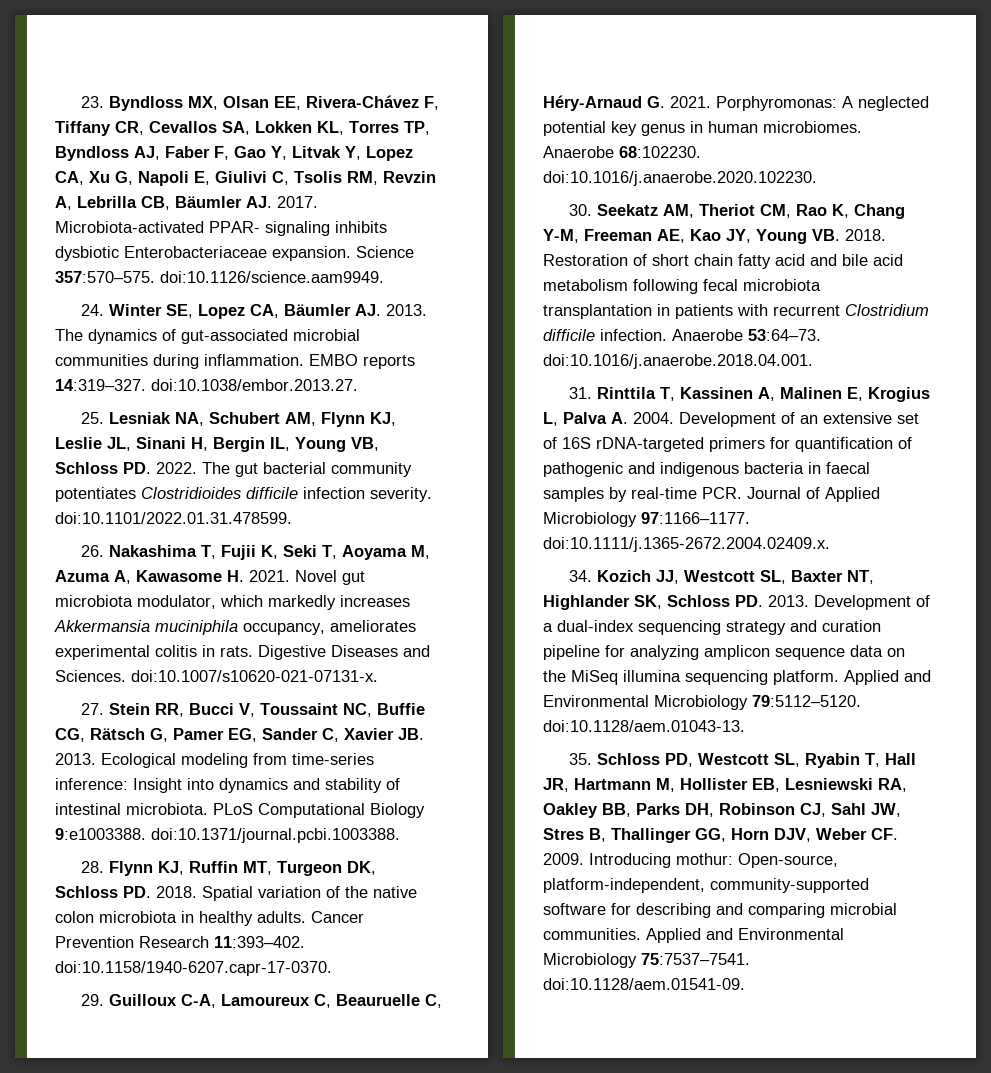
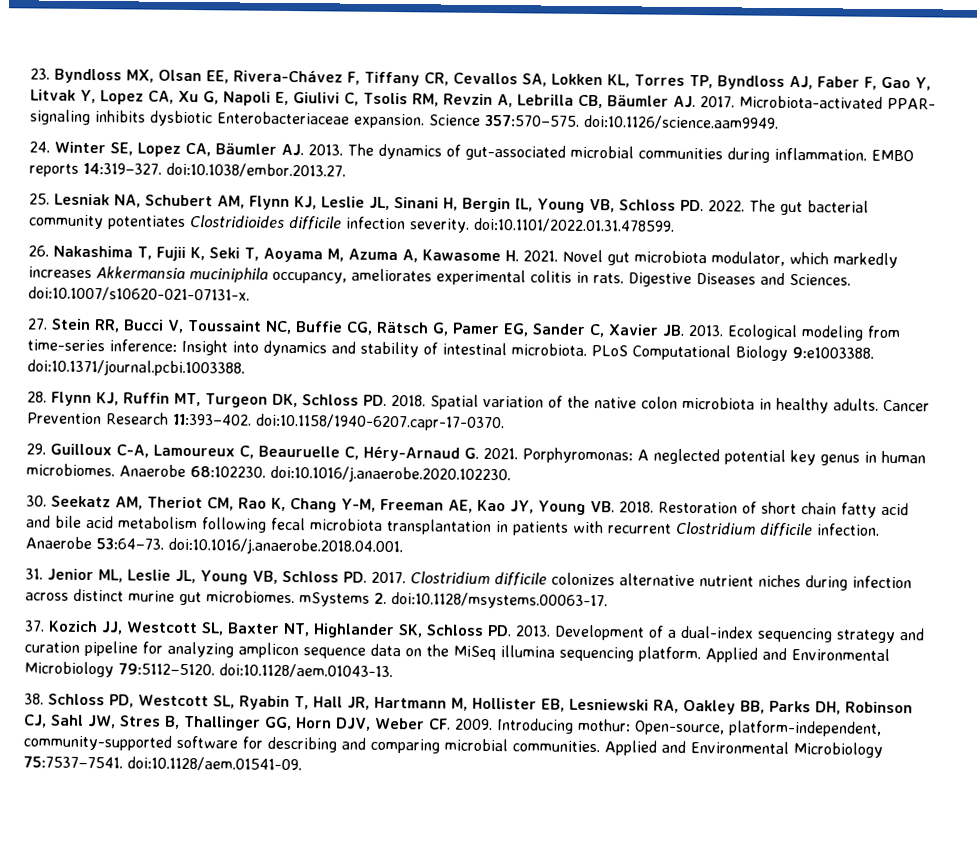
[597,387,931,402] [543,412,919,427] [543,437,912,452] [543,462,870,477] [543,487,880,502] [543,512,750,527] [543,537,830,552] [569,570,593,582] Rinttila T, Kassinen A, Malinen E, Krogius L, Palva A. 2004. Development of an extensive set of 16S rDNA-targeted primers for quantification of pathogenic and indigenous bacteria in faecal samples by real-time PCR. Journal of Applied Microbiology 97:1166–1177. doi:10.1111/j.1365-2672.2004.02409.x. // 34. -> [47,568,912,591] [25,588,608,610] [24,620,45,632] Jenior ML, Leslie JL, Young VB, Schloss PD. 2017. Clostridium difficile colonizes alternative nutrient niches during infection across distinct murine gut microbiomes. mSystems 2. doi:10.1128/msystems.00063-17. // 37.
[569,753,593,765] 35. -> [24,693,44,705] 38.

